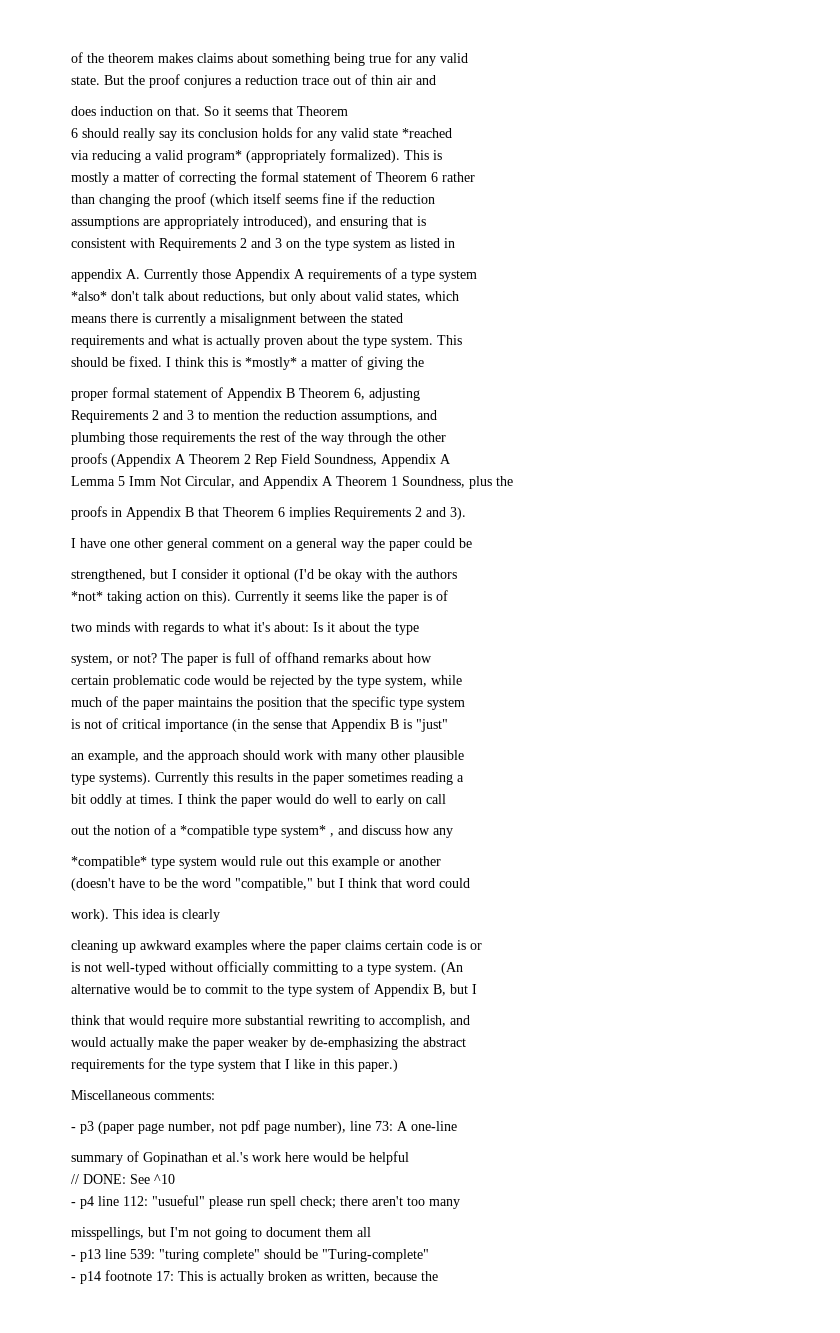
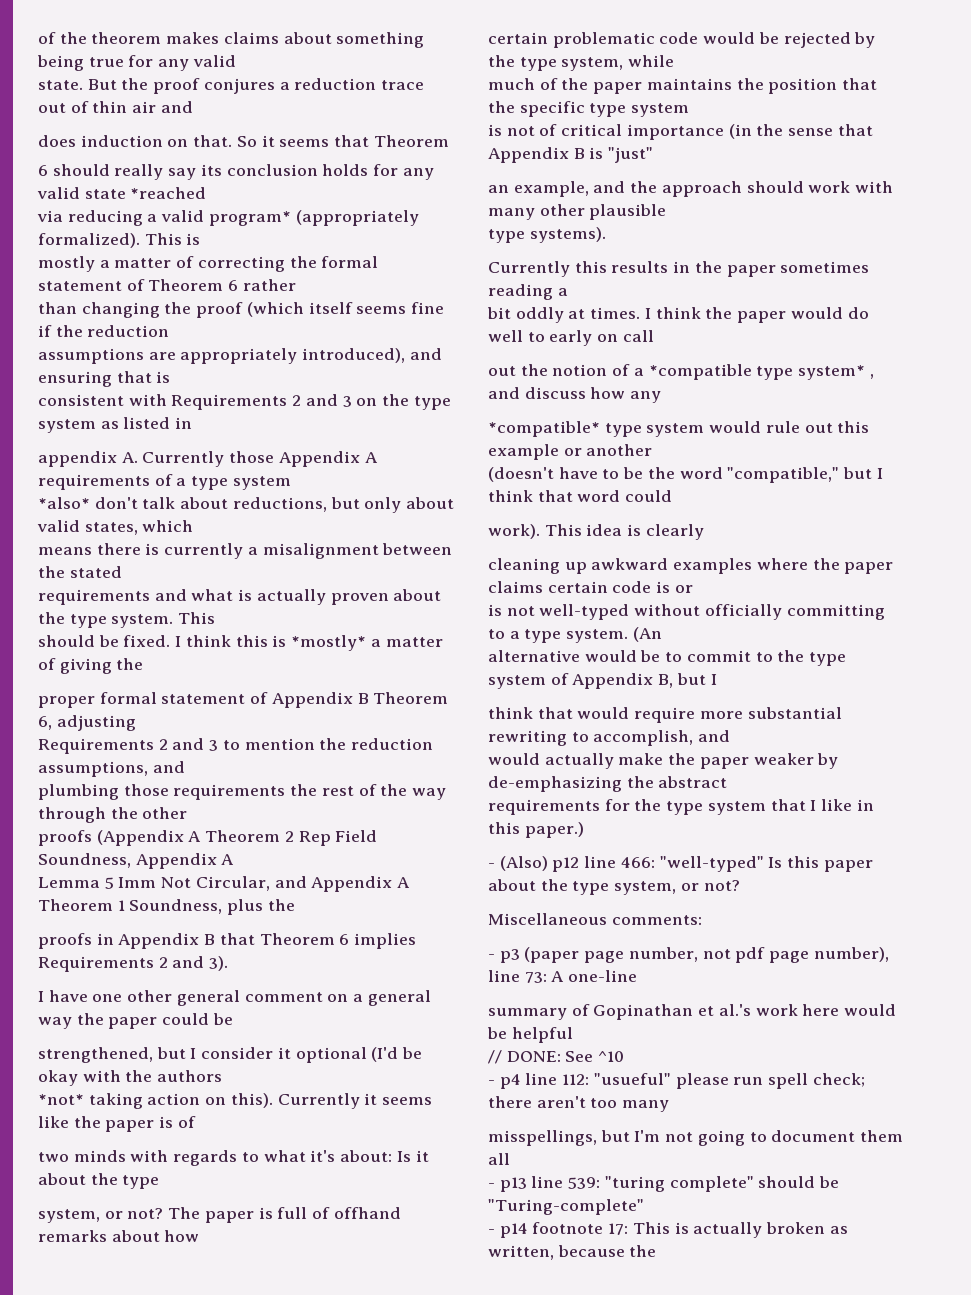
(151, 778) none -> (606, 235) //
(398, 1065) none -> [488,856,873,872] [488,879,740,895] // - (Also) p12 line 466: "well-typed" Is this paper about the type system, or not?

